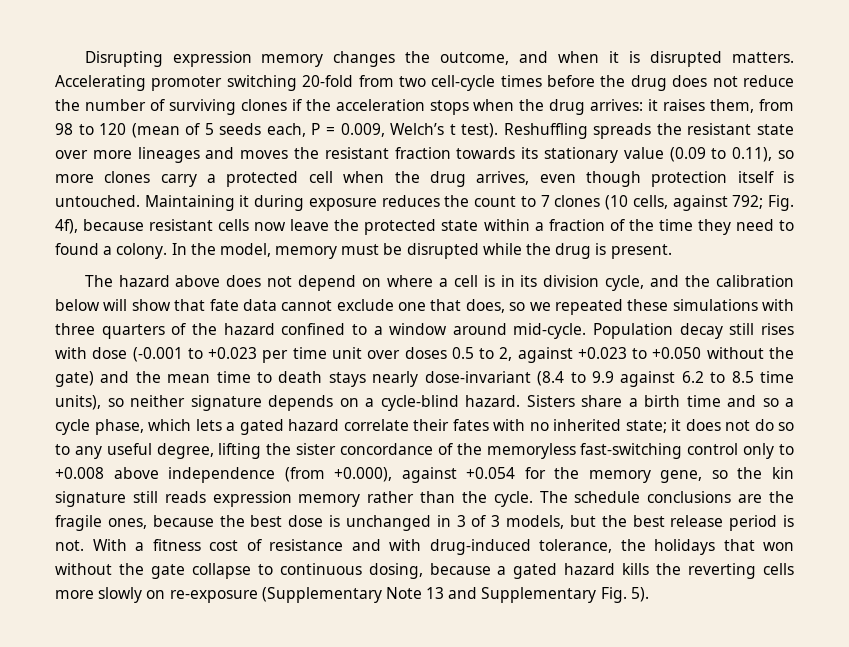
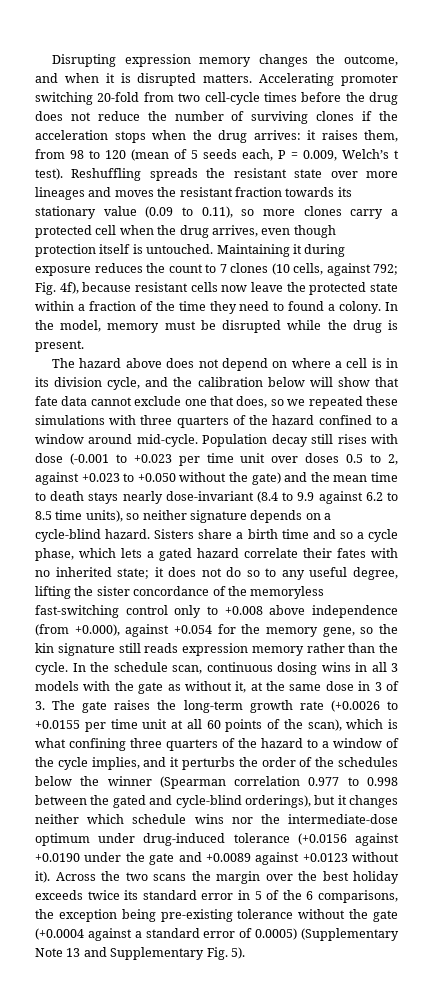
[539,491,794,503] [55,515,795,531] [55,539,794,555] [55,563,795,579] [55,587,258,603] The schedule conclusions are the fragile ones, because the best dose is unchanged in 3 of 3 models, but the best release period is not. With a fitness cost of resistance and with drug-induced tolerance, the holidays that won without the gate collapse to continuous dosing, because a gated hazard kills the reverting cells more slowly on re-exposure -> [72,662,398,675] [35,681,399,694] [35,700,398,713] [35,719,398,732] [35,738,399,751] [35,757,399,770] [35,776,398,789] [35,795,398,808] [35,814,398,824] [35,833,399,846] [35,852,399,865] [35,871,399,884] [35,890,398,903] [35,909,398,922] [35,928,298,941] In the schedule scan, continuous dosing wins in all 3 models with the gate as without it, at the same dose in 3 of 3. The gate raises the long-term growth rate (+0.0026 to +0.0155 per time unit at all 60 points of the scan), which is what confining three quarters of the hazard to a window of the cycle implies, and it perturbs the order of the schedules below the winner (Spearman correlation 0.977 to 0.998 between the gated and cycle-blind orderings), but it changes neither which schedule wins nor the intermediate-dose optimum under drug-induced tolerance (+0.0156 against +0.0190 under the gate and +0.0089 against +0.0123 without it). Across the two scans the margin over the best holiday exceeds twice its standard error in 5 of the 6 comparisons, the exception being pre-existing tolerance without the gate (+0.0004 against a standard error of 0.0005)

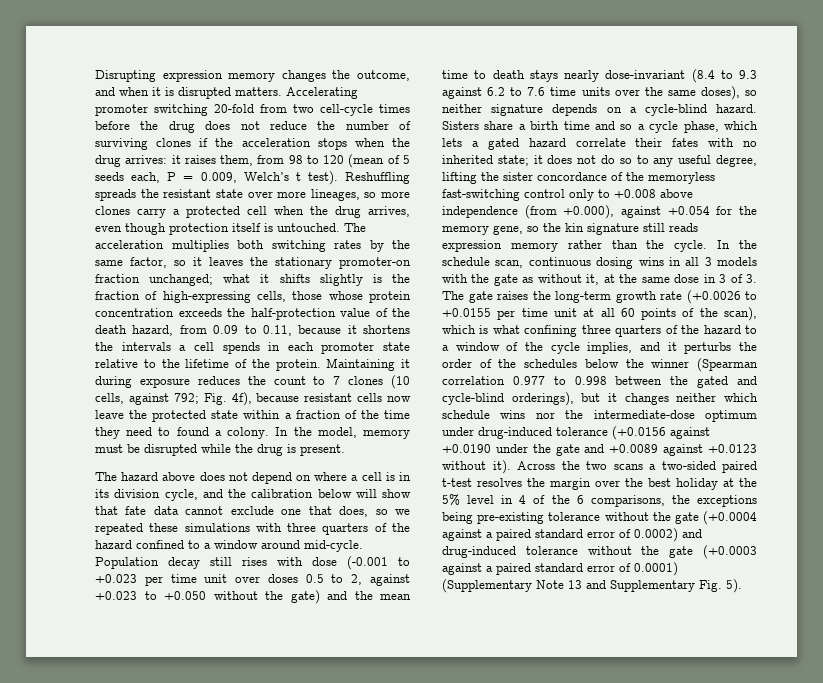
[35,187,352,200] [35,206,233,219] lineages and moves the resistant fraction towards its stationary value (0.09 to 0.11), -> [310,189,360,201] lineages,
(214, 249) none -> [344,223,366,232] [95,240,410,252] [95,257,411,269] [95,274,410,286] [95,291,412,303] [95,308,410,320] [95,325,410,336] [95,342,410,354] [95,359,321,371] The acceleration multiplies both switching rates by the same factor, so it leaves the stationary promoter-on fraction unchanged; what it shifts slightly is the fraction of high-expressing cells, those whose protein concentration exceeds the half-protection value of the death hazard, from 0.09 to 0.11, because it shortens the intervals a cell spends in each promoter state relative to the lifetime of the protein.
[297,492,315,501] 9.9 -> [739,70,757,79] 9.3
[35,510,123,522] 8.5 time units), -> [527,86,740,100] 7.6 time units over the same doses),
(186, 877) none -> [649,461,757,473] [442,478,522,487] a two-sided paired t-test resolves
[35,890,262,900] exceeds twice its standard error in 5 -> [723,478,757,487] [442,494,527,506] at the 5% level in 4
[58,909,117,922] exception -> [697,495,757,507] exceptions
[145,928,298,940] standard error of 0.0005) -> [496,528,702,542] [442,545,757,559] [442,562,678,576] paired standard error of 0.0002) and drug-induced tolerance without the gate (+0.0003 against a paired standard error of 0.0001)

